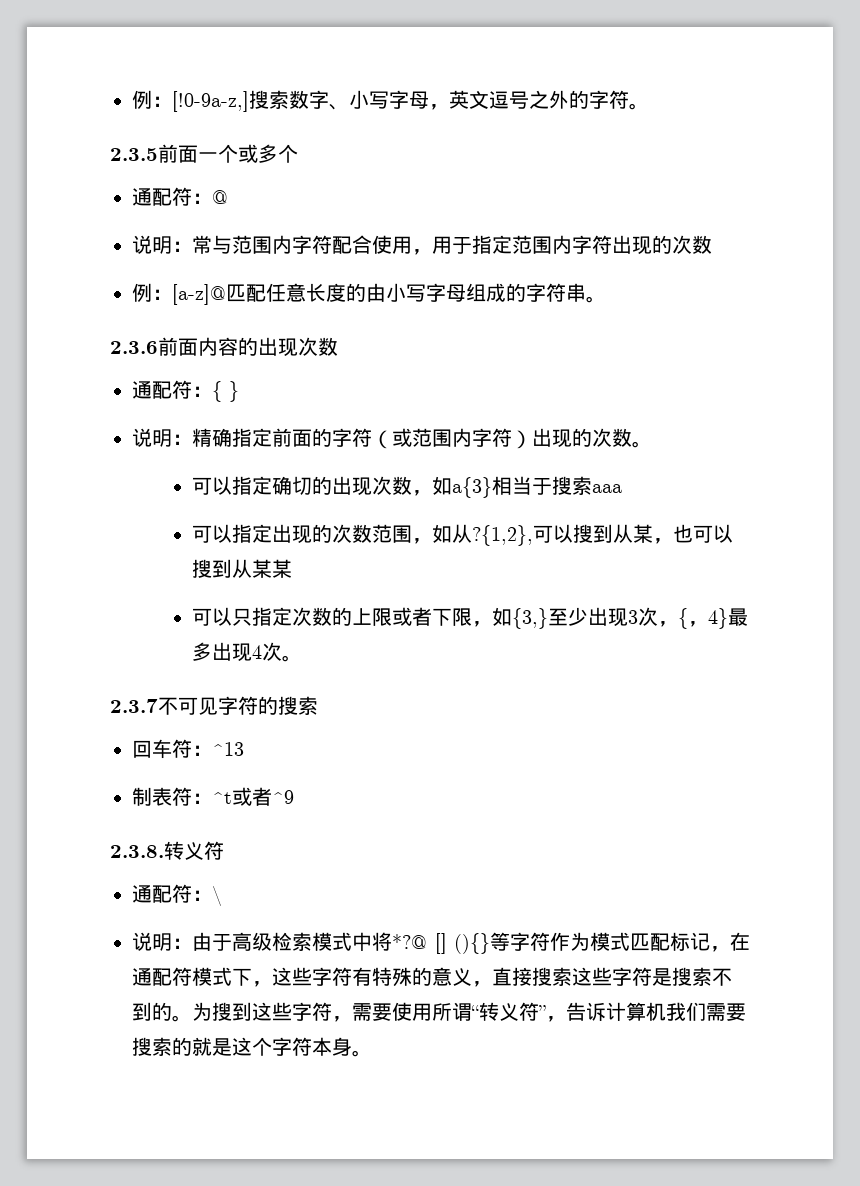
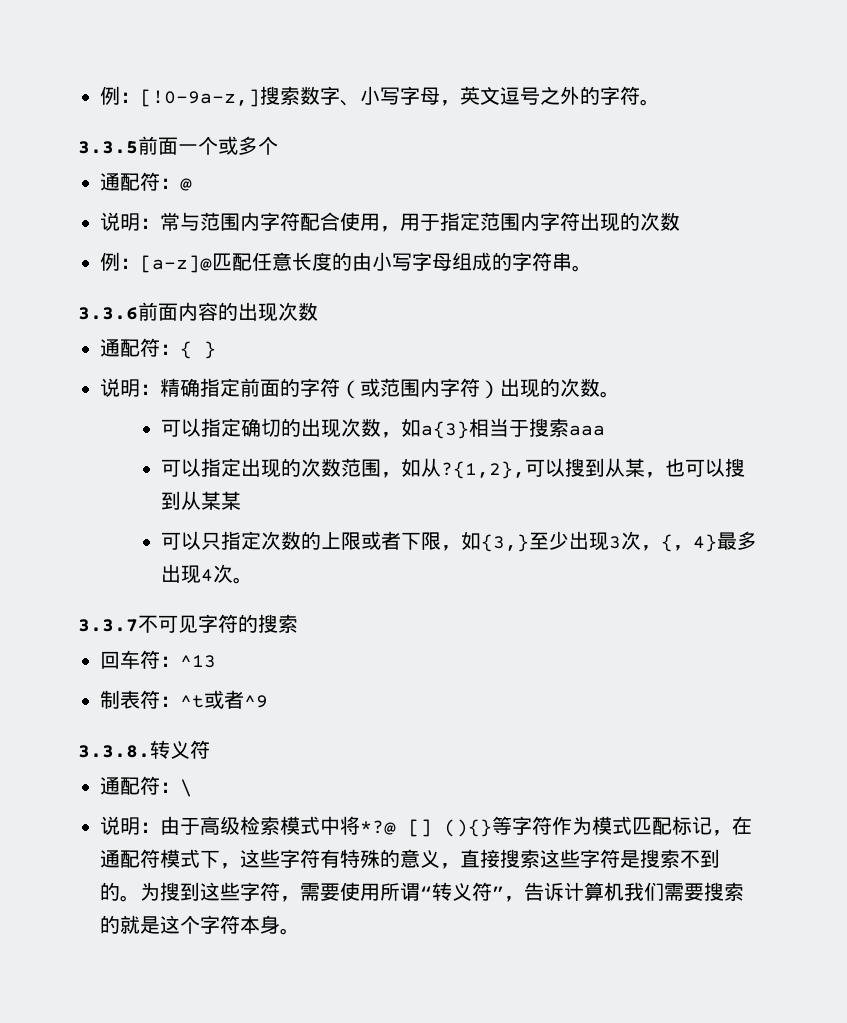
[110,148,158,161] 2.3.5 -> [78,141,138,154] 3.3.5
[110,341,158,354] 2.3.6 -> [78,307,138,320] 3.3.6
[110,699,158,713] 2.3.7 -> [78,619,138,632] 3.3.7
[110,845,164,858] 2.3.8. -> [78,745,150,758] 3.3.8.

